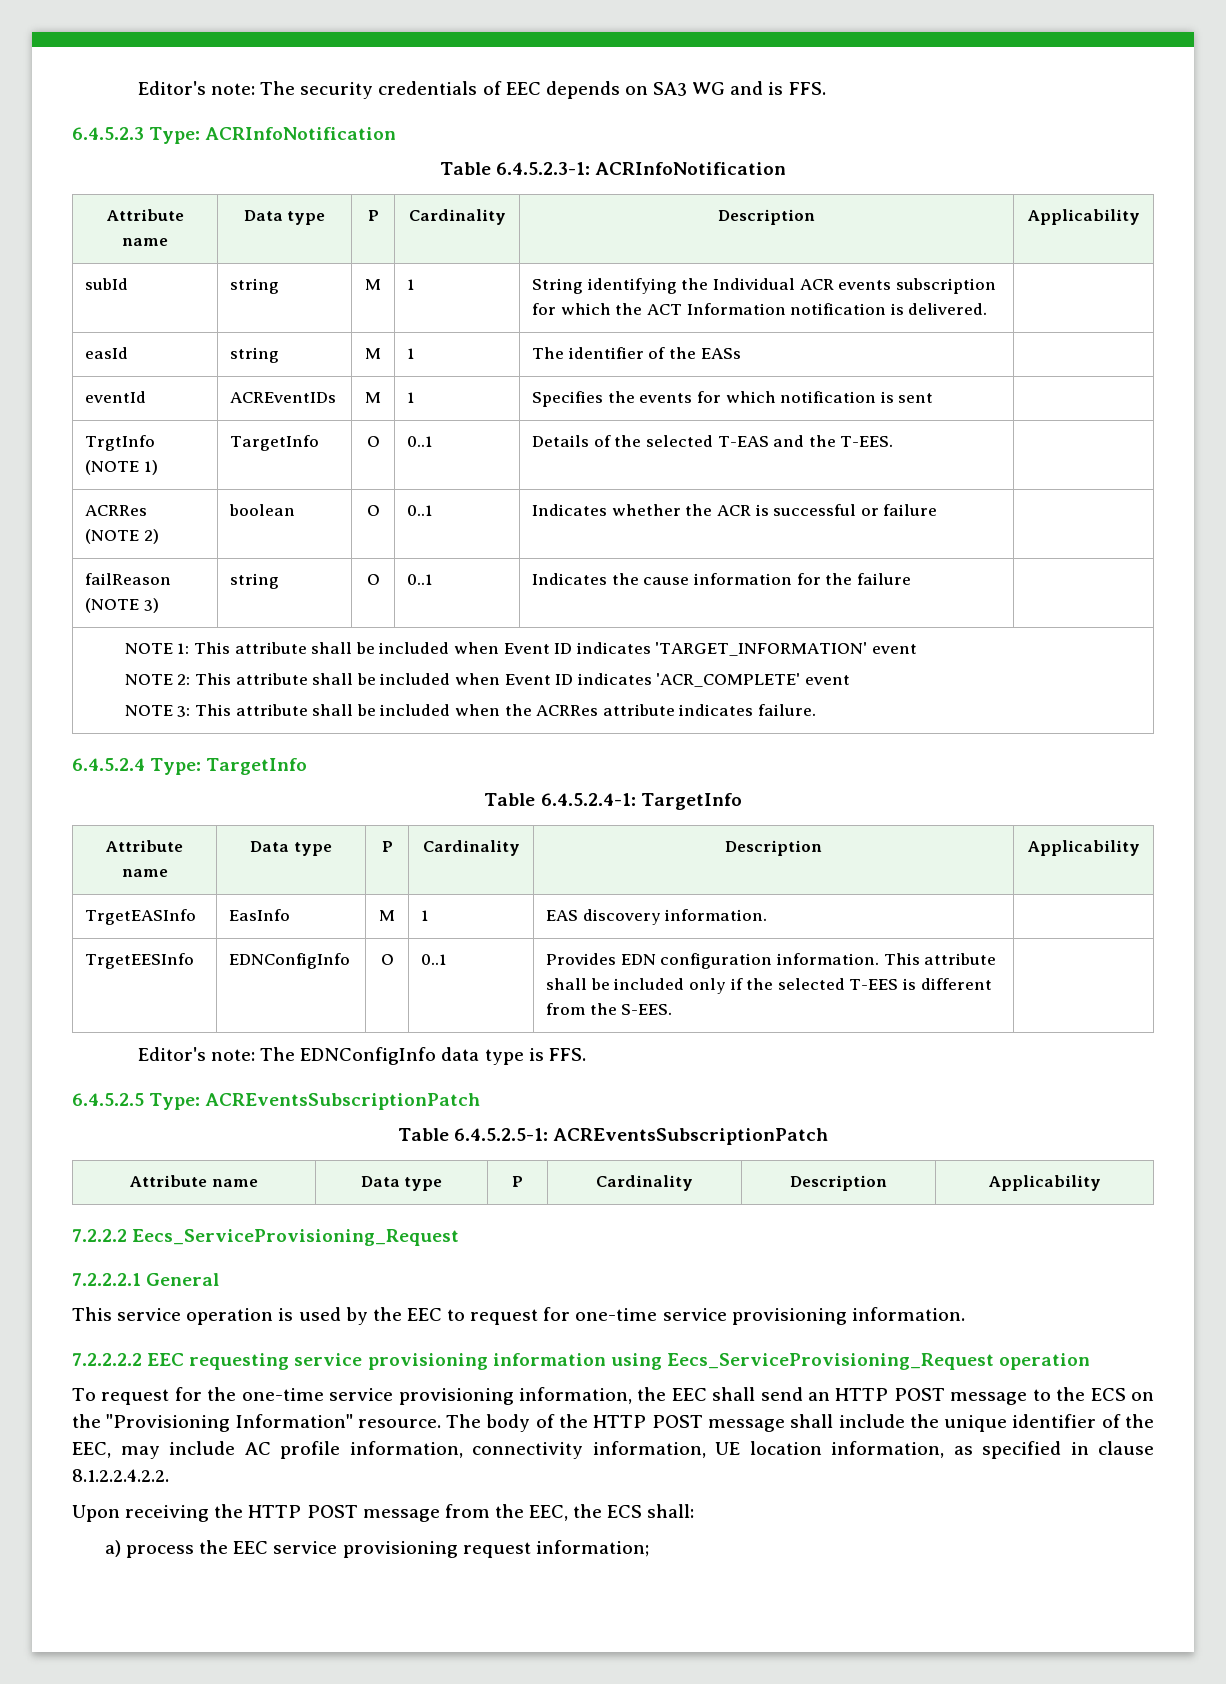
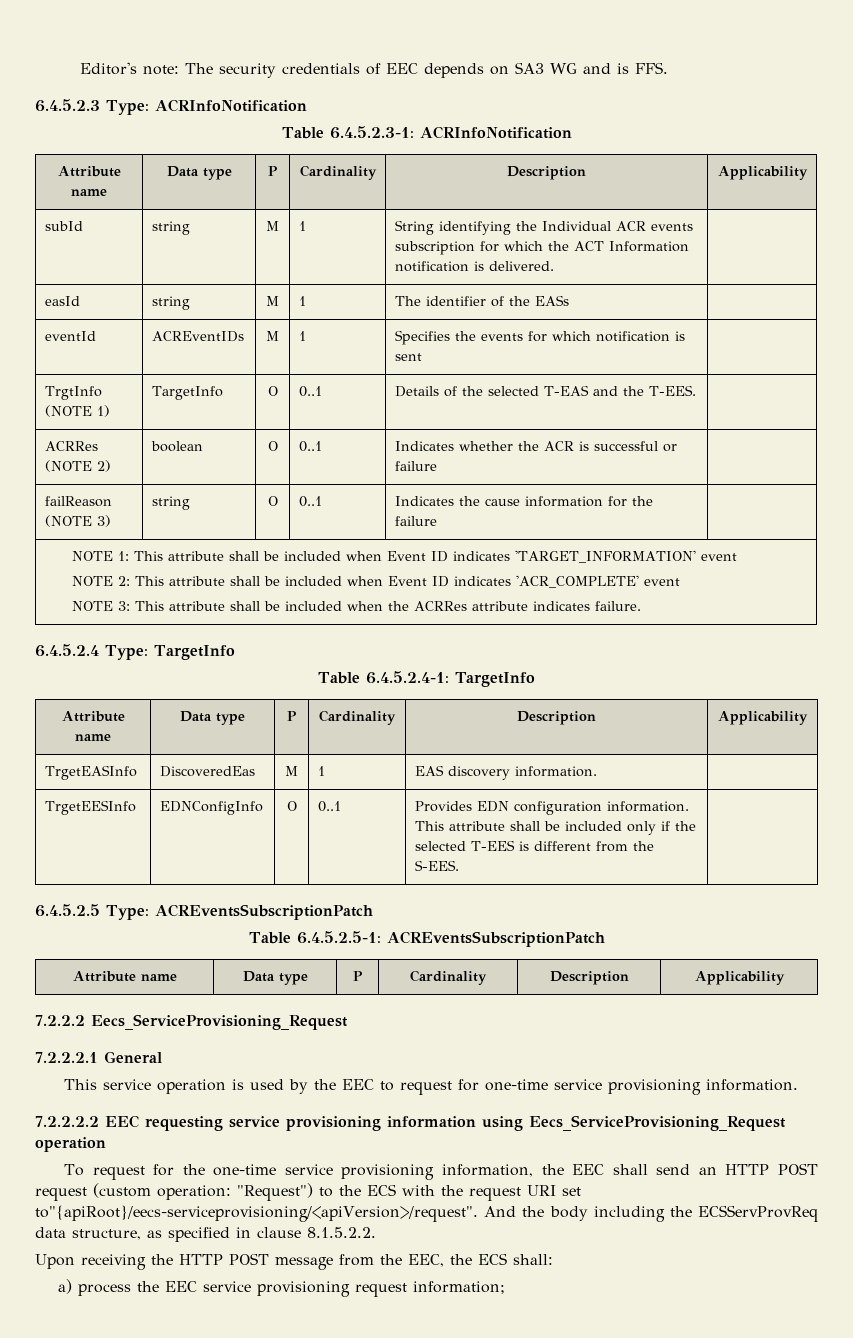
[229,909,291,921] EasInfo -> [159,766,255,777] DiscoveredEas
[137,1047,586,1065] // Editor's note: The EDNConfigInfo data type is FFS. -> (459, 865) none
[950,1387,1154,1405] [72,1414,1154,1432] [72,1441,944,1459] message to the ECS on the "Provisioning Information" resource. The body of the HTTP POST message shall include the unique identifier of the EEC, may include AC profile information, connectivity information, UE location information, -> [35,1183,581,1201] [35,1205,819,1222] [35,1227,141,1240] request (custom operation: "Request") to the ECS with the request URI set to"{apiRoot}/eecs-serviceprovisioning/<apiVersion>/request". And the body including the ECSServProvReq data structure,
[72,1469,169,1482] 8.1.2.2.4.2.2. -> [307,1227,376,1238] 8.1.5.2.2.

